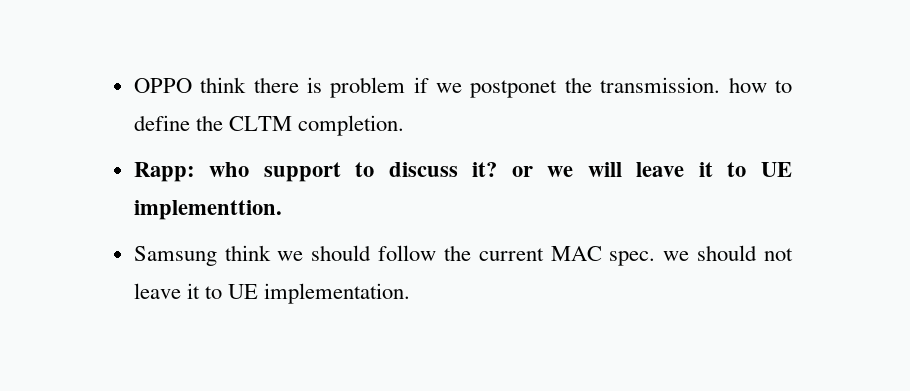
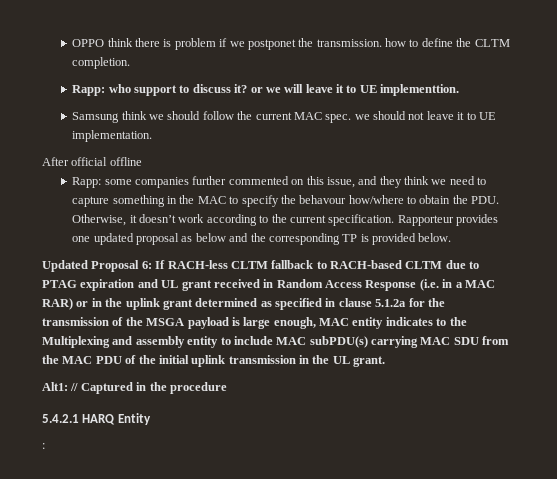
(411, 293) none -> [42,157,142,166] [72,176,487,188] [72,195,500,207] [72,214,499,226] [72,233,452,245] [42,260,480,272] [42,279,495,291] [42,298,445,310] [42,317,467,329] [42,336,510,348] [42,355,386,367] [42,382,227,394] [42,413,151,425] [42,443,45,449] // After official offline // Rapp: some companies further commented on this issue, and they think we need to capture something in the MAC to specify the behavour how/where to obtain the PDU. Otherwise, it doesn’t work according to the current specification. Rapporteur provides one updated proposal as below and the corresponding TP is provided below. // Updated Proposal 6: If RACH-less CLTM fallback to RACH-based CLTM due to PTAG expiration and UL grant received in Random Access Response (i.e. in a MAC RAR) or in the uplink grant determined as specified in clause 5.1.2a for the transmission of the MSGA payload is large enough, MAC entity indicates to the Multiplexing and assembly entity to include MAC subPDU(s) carrying MAC SDU from the MAC PDU of the initial uplink transmission in the UL grant. // Alt1: // Captured in the procedure // 5.4.2.1 HARQ Entity // :

